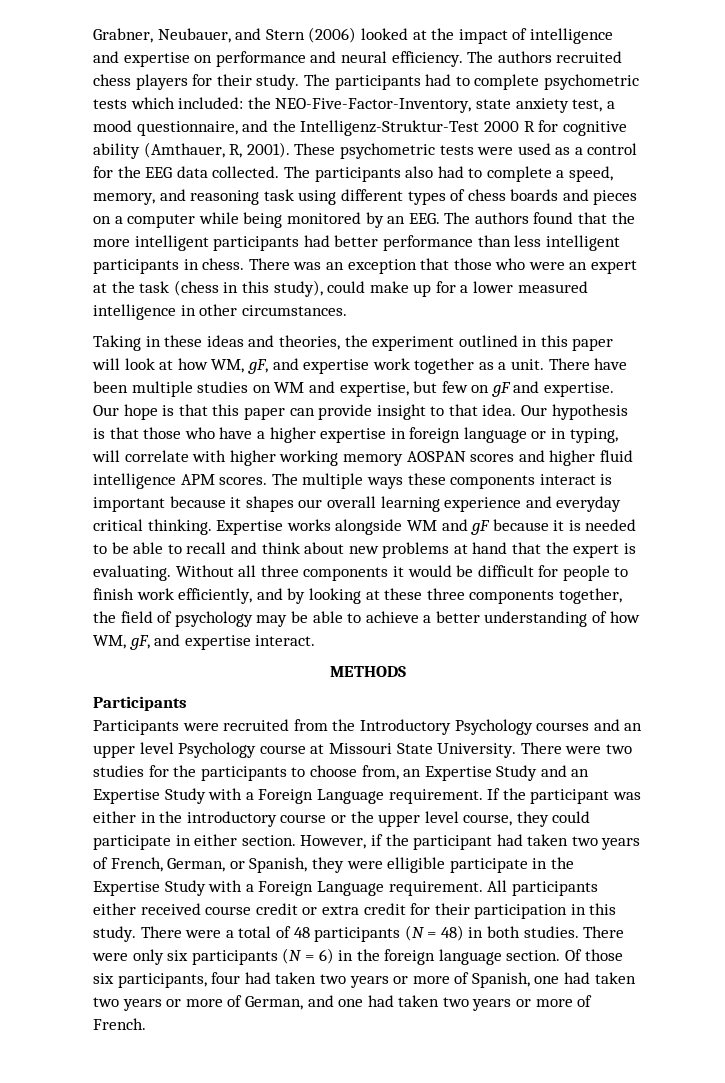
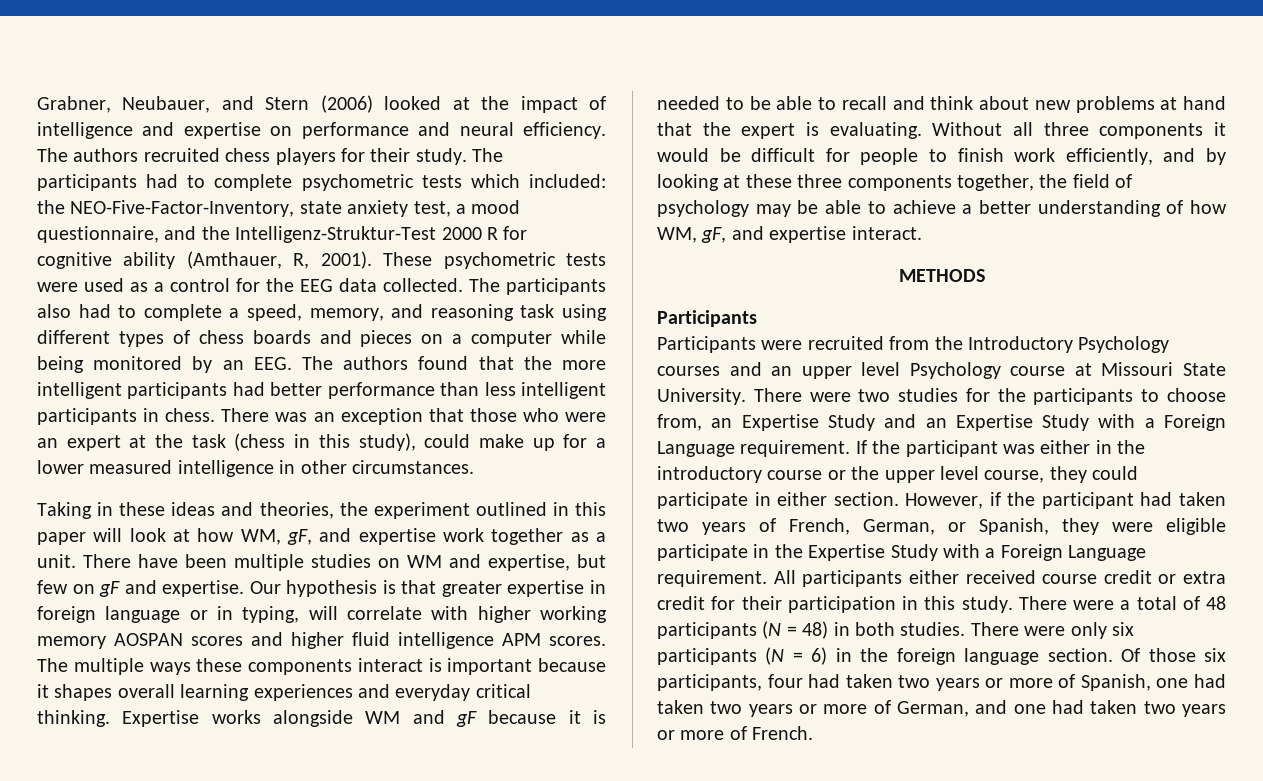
[123,404,628,420] [93,427,316,443] hope is that this paper can provide insight to that idea. Our hypothesis is that those who have a higher -> [286,580,502,597] hypothesis is that greater
[298,499,323,508] our -> (113, 692) none
[444,497,522,512] experience -> [253,684,353,701] experiences
[387,857,446,873] elligible -> [1166,518,1226,535] eligible

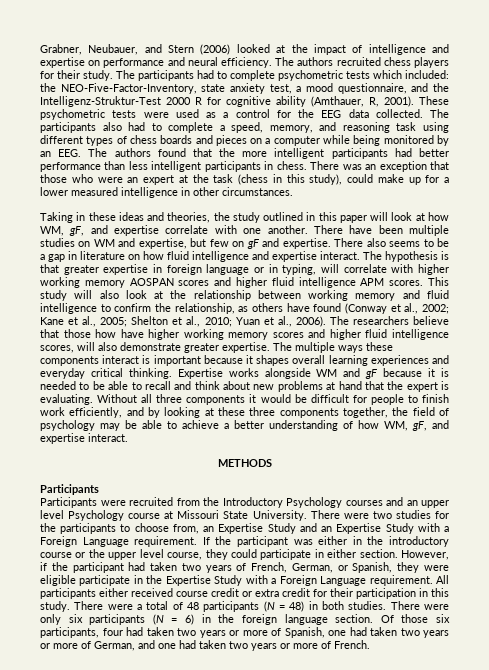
[373,502,470,519] experiment -> [232,212,260,223] study
[443,528,606,545] [37,554,76,568] work together as a unit. -> [165,225,308,234] correlate with one another.
[249,581,281,594] Our -> [334,238,449,247] [40,251,382,262] There also seems to be a gap in literature on how fluid intelligence and expertise interact. The
(606, 641) none -> [428,277,450,286] [40,290,449,301] [40,303,450,314] [40,316,449,327] [40,329,449,340] [40,342,270,353] This study will also look at the relationship between working memory and fluid intelligence to confirm the relationship, as others have found (Conway et al., 2002; Kane et al., 2005; Shelton et al., 2010; Yuan et al., 2006). The researchers believe that those how have higher working memory scores and higher fluid intelligence scores, will also demonstrate greater expertise.

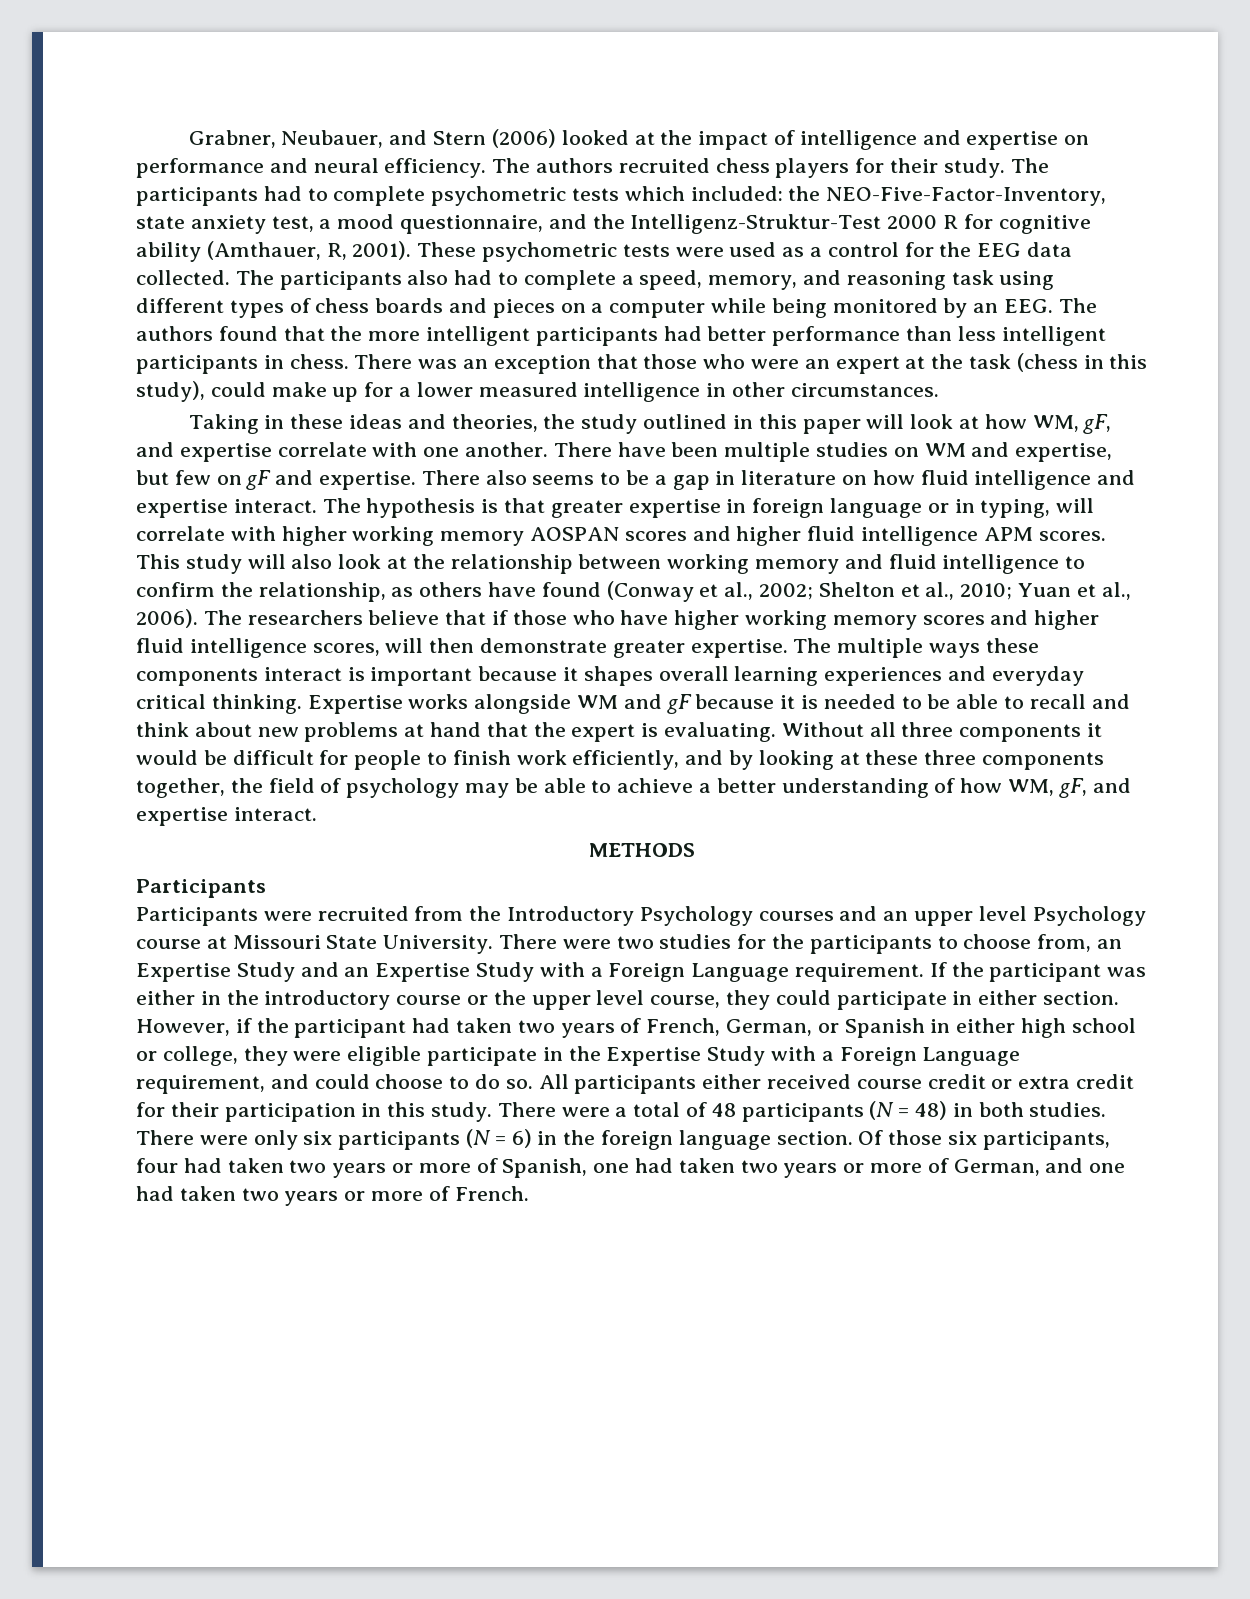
[40,316,128,327] Kane et al., 2005; -> (814, 591) none
[63,329,117,338] those how -> [492,610,615,625] if those who
[98,342,117,351] also -> [429,638,475,653] then
[352,562,393,573] Spanish, -> [844,1018,1136,1038] [136,1046,238,1066] Spanish in either high school or college,
[369,575,433,586] requirement. -> [136,1074,533,1094] requirement, and could choose to do so.

